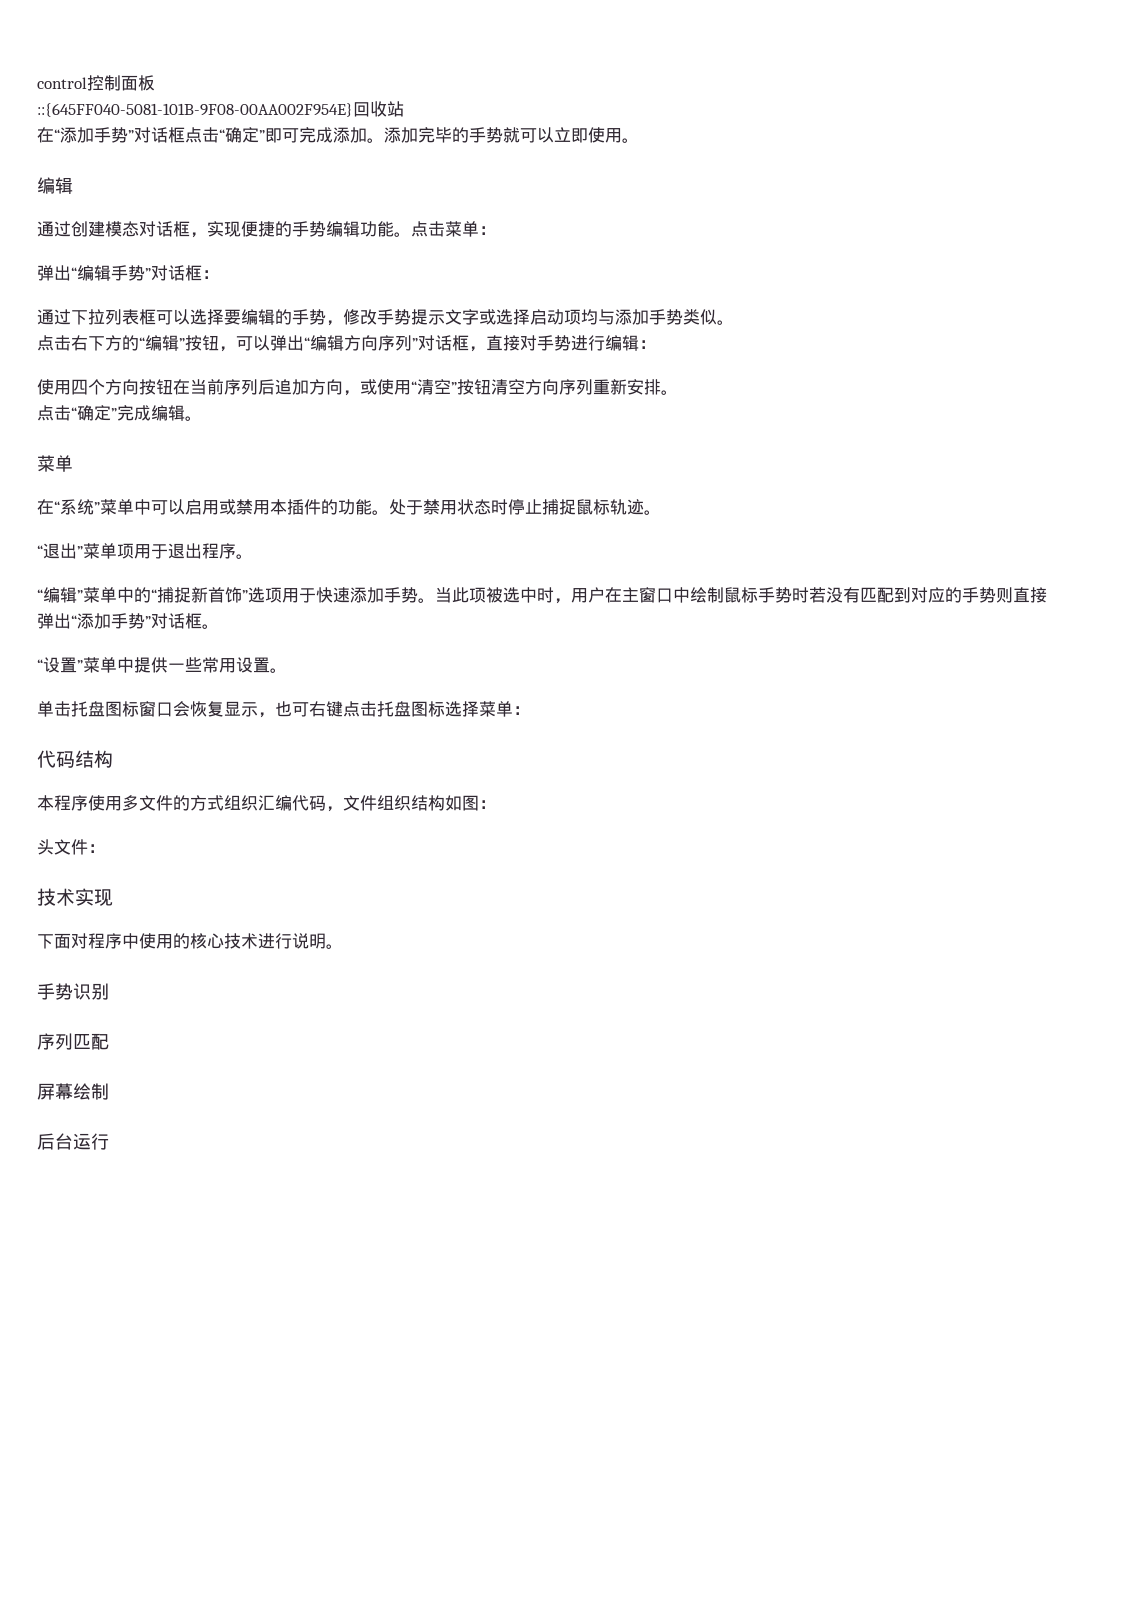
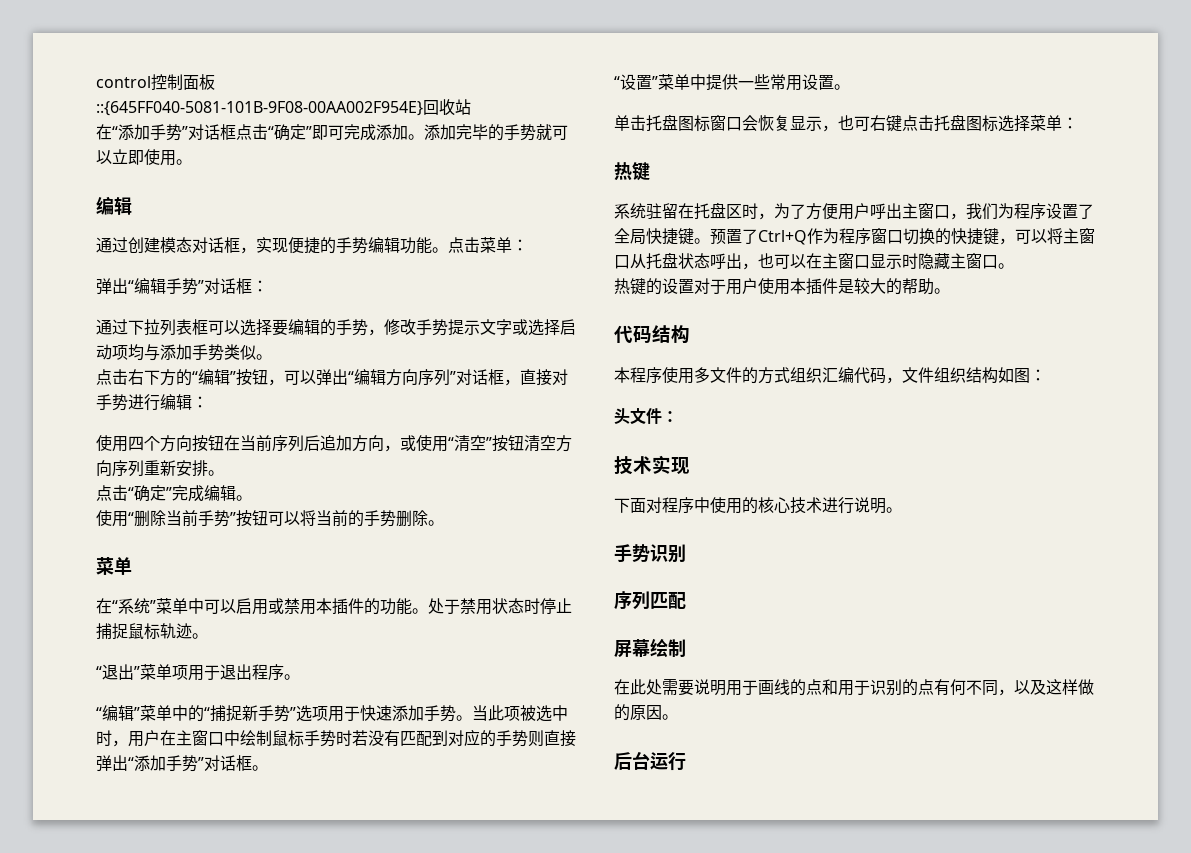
(202, 418) none -> [96,510,444,527] // 使用“删除当前手势”按钮可以将当前的手势删除。
[208,587,242,603] 首饰 -> [258,705,290,722] 手势
(530, 710) none -> [614,162,650,181] [614,202,1094,220] [614,228,1095,245] [614,252,1014,270] [614,278,950,295] // 热键 // 系统驻留在托盘区时，为了方便用户呼出主窗口，我们为程序设置了全局快捷键。预置了Ctrl+Q作为程序窗口切换的快捷键，可以将主窗口从托盘状态呼出，也可以在主窗口显示时隐藏主窗口。 // 热键的设置对于用户使用本插件是较大的帮助。
(109, 1091) none -> [614,679,1094,696] [614,704,678,721] // 在此处需要说明用于画线的点和用于识别的点有何不同，以及这样做的原因。

